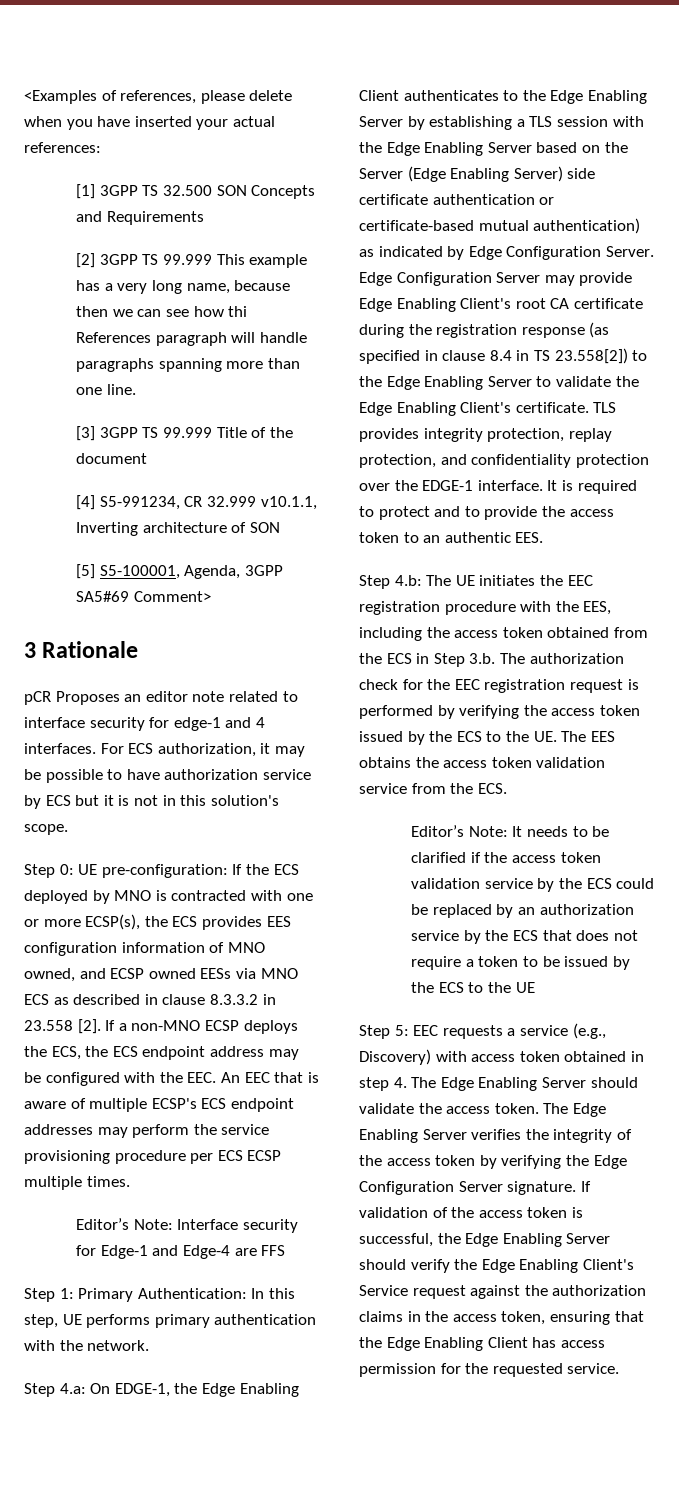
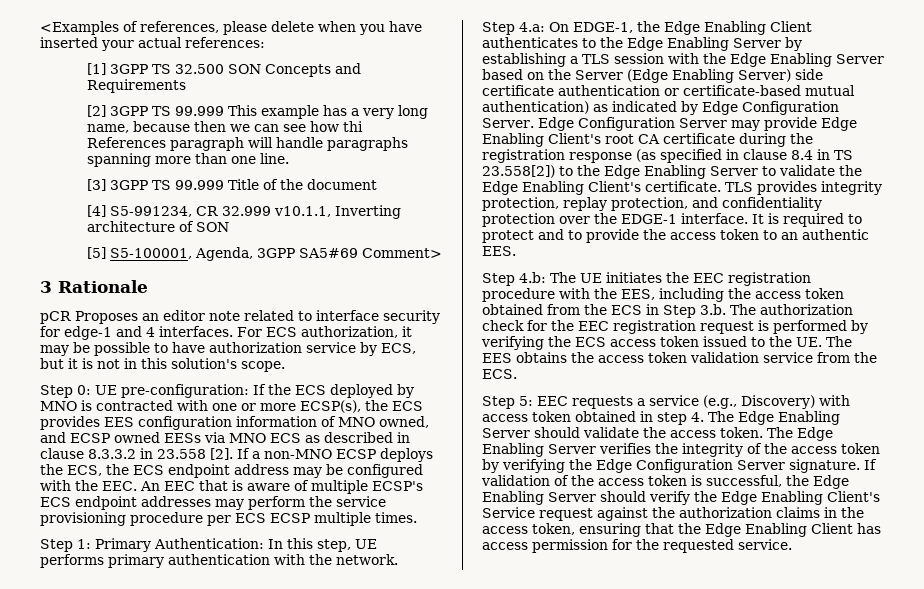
[45,795,71,806] ECS -> [381,343,416,354] ECS,
[76,1218,298,1233] [76,1245,286,1259] // Editor’s Note: Interface security for Edge-1 and Edge-4 are FFS -> (417, 517) none
(547, 710) none -> [575,337,606,347] ECS
[407,731,482,745] by the ECS -> (747, 341) none
[411,825,610,837] [411,852,601,863] [411,878,655,892] [411,904,634,918] [411,930,638,944] [411,956,630,970] [411,982,535,993] // Editor’s Note: It needs to be clarified if the access token validation service by the ECS could be replaced by an authorization service by the ECS that does not require a token to be issued by the ECS to the UE -> (517, 374) none

